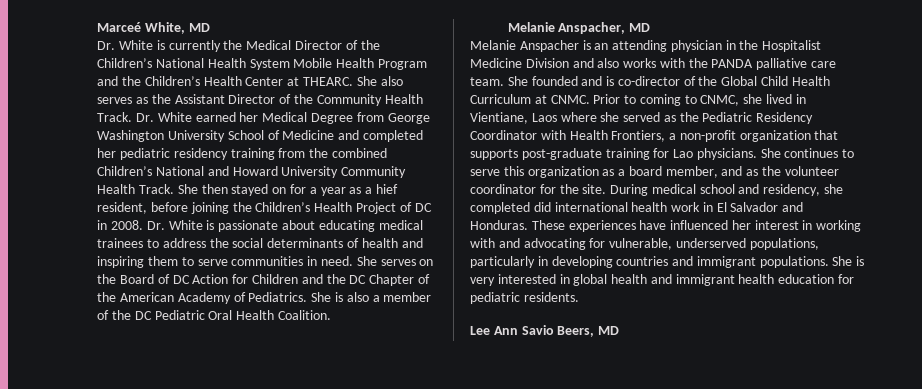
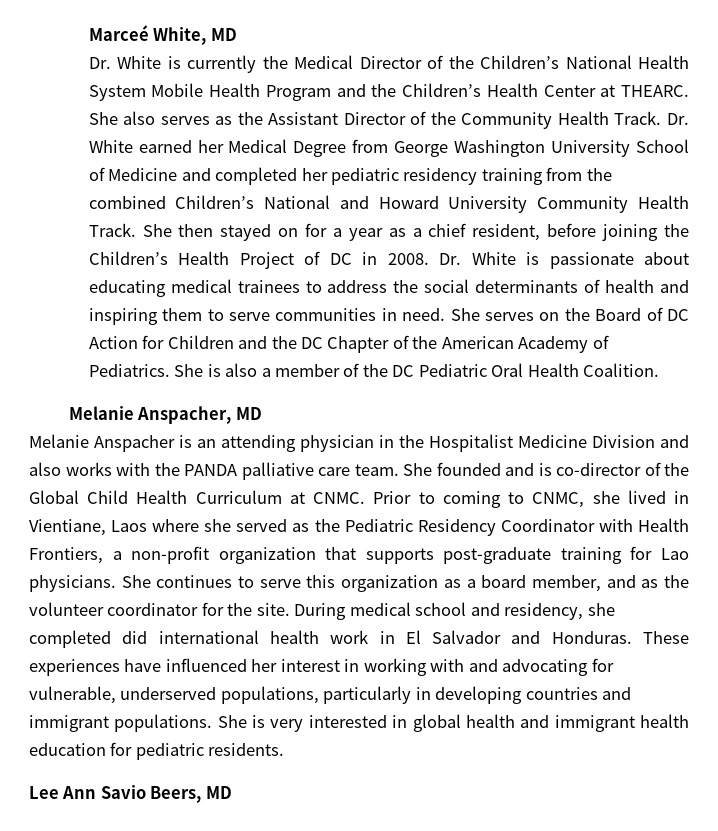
[375,184,398,194] hief -> [428,223,467,237] chief

